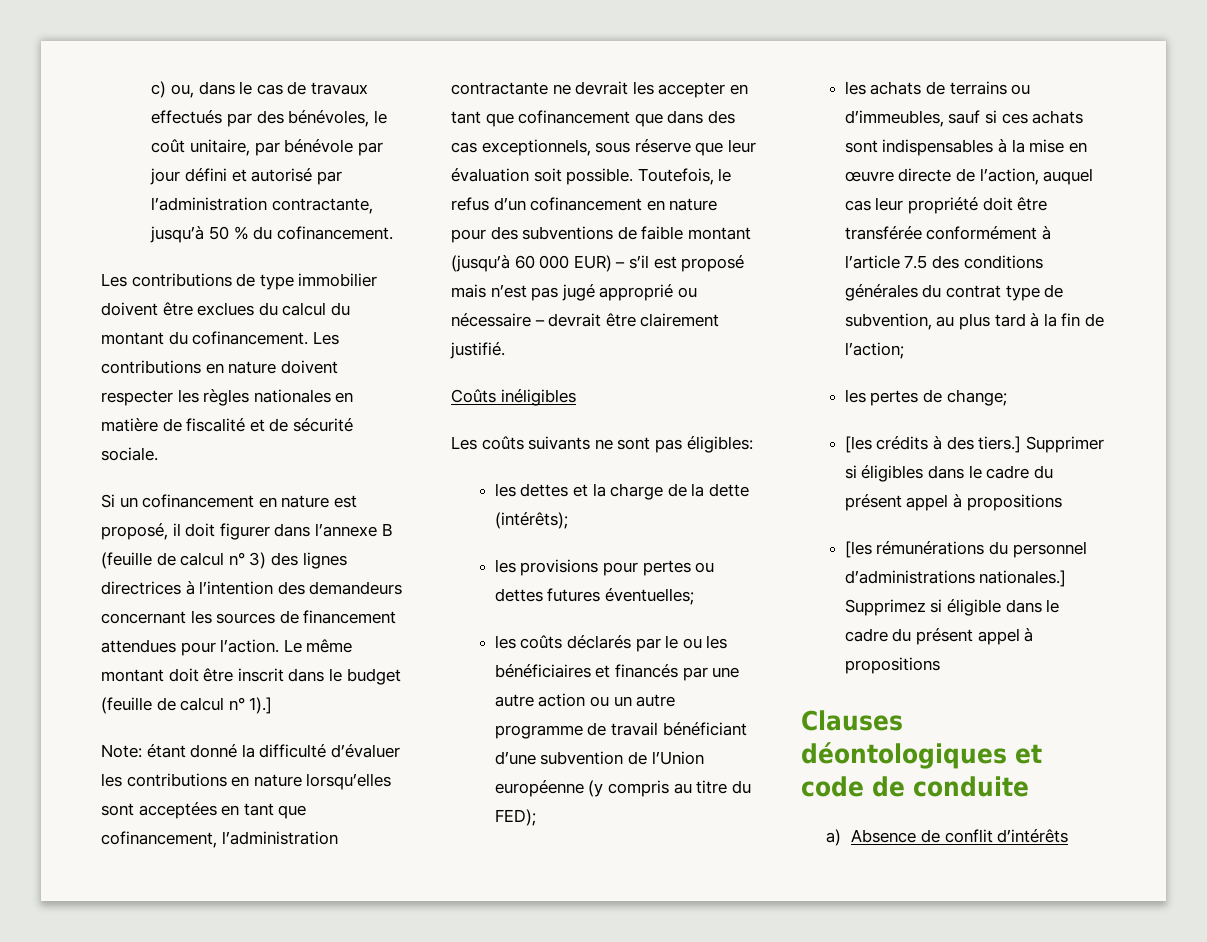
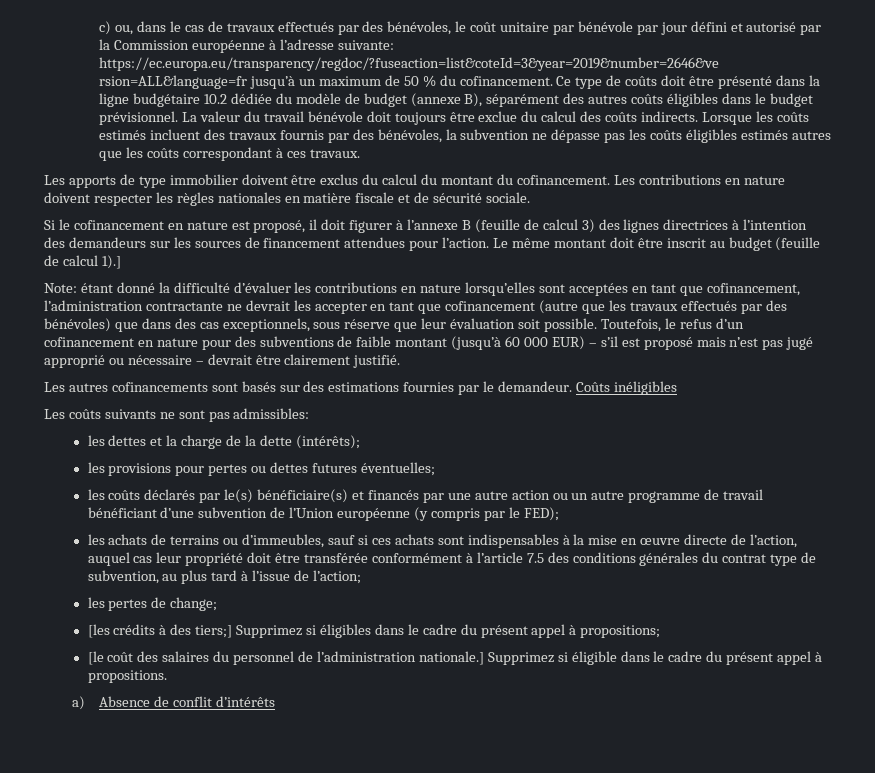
[189,139,250,156] unitaire, -> [500,22,550,32] unitaire
[151,197,373,214] [150,226,393,243] [101,273,232,287] l’administration contractante, jusqu’à 50 % du cofinancement. // Les contributions -> [99,39,394,53] [99,57,720,71] [99,75,820,89] [99,93,813,107] [99,111,809,125] [99,129,831,143] [99,147,360,161] [44,175,116,188] la Commission européenne à l’adresse suivante: https://ec.europa.eu/transparency/regdoc/?fuseaction=list&coteId=3&year=2019&number=2646&ve rsion=ALL&language=fr jusqu’à un maximum de 50 % du cofinancement. Ce type de coûts doit être présenté dans la ligne budgétaire 10.2 dédiée du modèle de budget (annexe B), séparément des autres coûts éligibles dans le budget prévisionnel. La valeur du travail bénévole doit toujours être exclue du calcul des coûts indirects. Lorsque les coûts estimés incluent des travaux fournis par des bénévoles, la subvention ne dépasse pas les coûts éligibles estimés autres que les coûts correspondant à ces travaux. // Les apports
[197,302,255,316] exclues -> [320,174,359,185] exclus
[162,418,246,432] de fiscalité -> [355,192,395,203] fiscale
[119,497,138,508] un -> [58,219,70,230] le
[274,523,311,537] dans -> [396,220,404,230] à
[228,552,245,565] n° -> (578, 224) none
[101,611,186,624] concernant -> [149,241,170,248] sur
[288,668,342,682] dans le -> [709,241,725,248] au
[228,697,245,710] n° -> (98, 260) none
(631, 117) none -> [539,300,787,314] [44,318,111,332] (autre que les travaux effectués par des bénévoles)
(505, 350) none -> [44,381,573,395] Les autres cofinancements sont basés sur des estimations fournies par le demandeur.
[686,436,753,453] éligibles: -> [233,408,310,419] admissibles:
[665,635,728,649] [494,664,591,678] le ou les bénéficiaires -> [224,489,349,503] le(s) bénéficiaire(s)
[673,780,751,794] au titre du -> [483,507,520,521] par le
[1043,313,1081,327] la fin -> [252,570,291,581] l’issue
[978,436,1104,453] tiers.] Supprimer -> [195,625,303,638] tiers;] Supprimez
[966,494,1062,511] [844,541,1087,558] [844,570,1067,587] propositions // [les rémunérations du personnel d’administrations nationales.] -> [580,625,661,638] [87,651,484,665] propositions; // [le coût des salaires du personnel de l’administration nationale.]
[844,657,940,674] [801,710,903,731] [801,742,1042,769] [801,776,1029,797] propositions // Clauses déontologiques et code de conduite -> [87,670,167,683] propositions.

